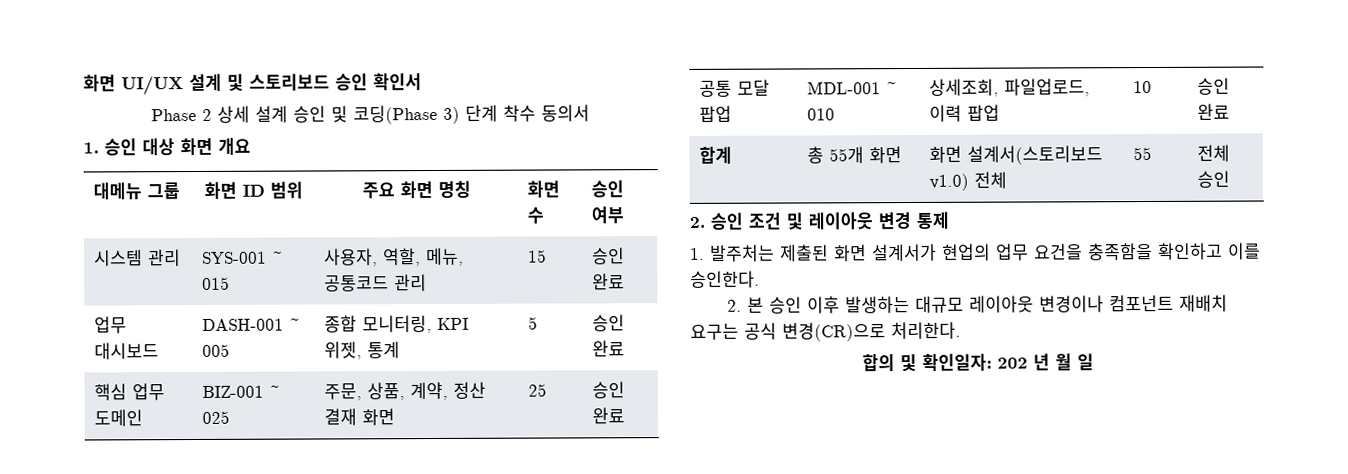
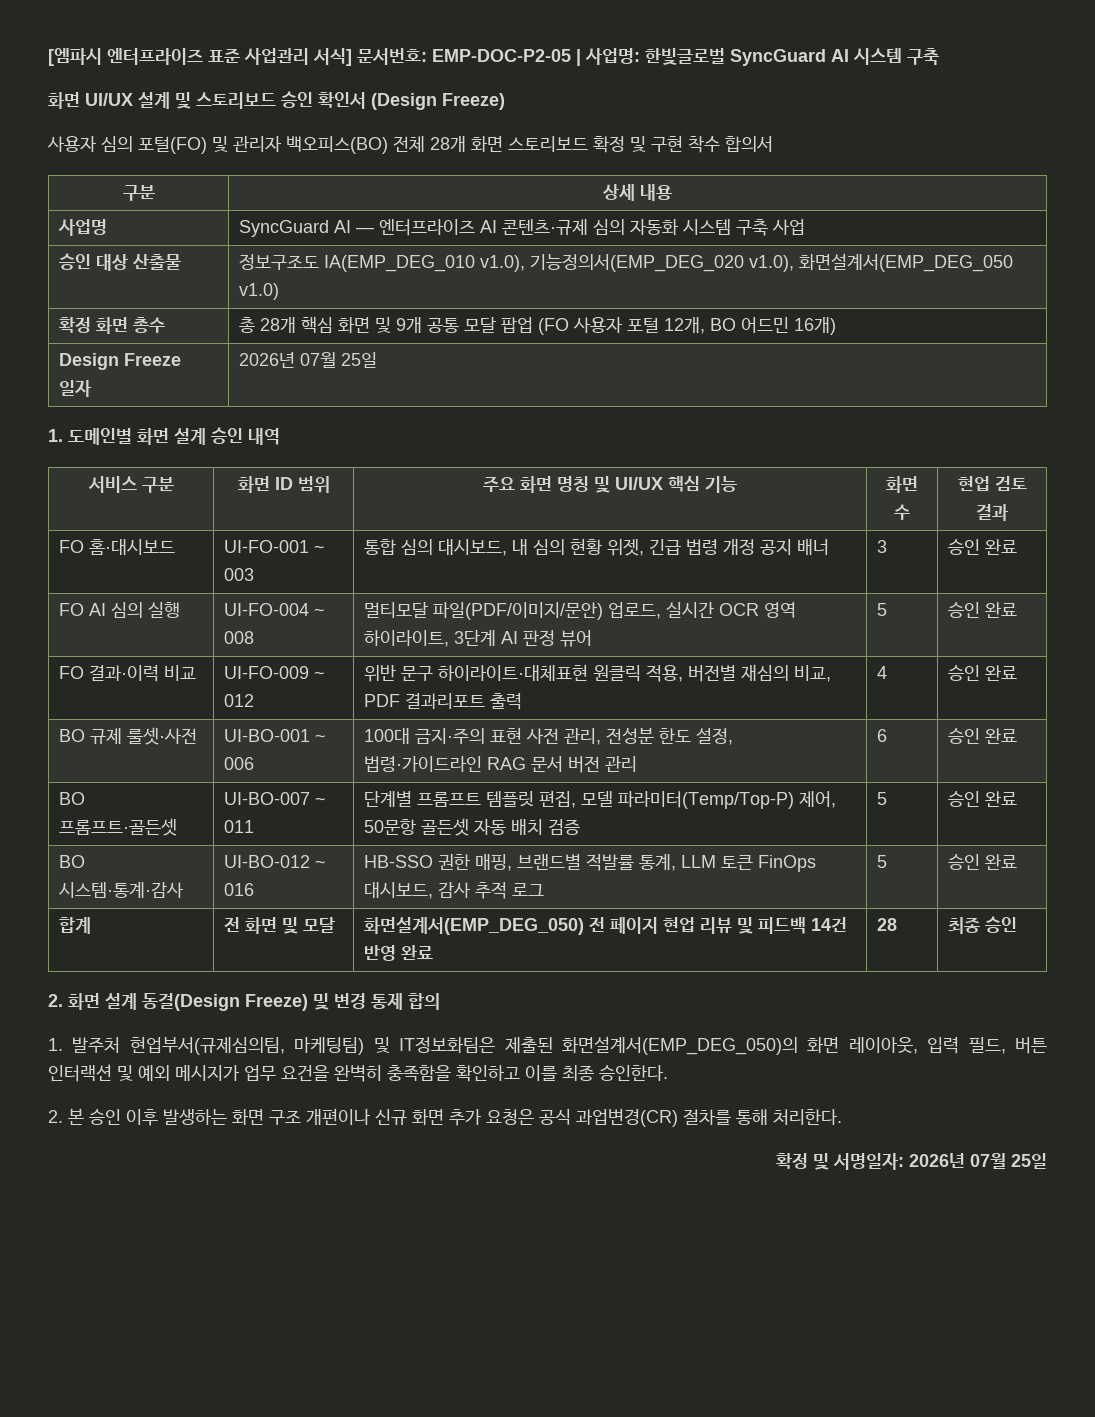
(83, 83) none -> [48,48,939,66] [엠파시 엔터프라이즈 표준 사업관리 서식] 문서번호: EMP-DOC-P2-05 | 사업명: 한빛글로벌 SyncGuard AI 시스템 구축 //
[151,104,590,125] [83,137,251,156] [92,182,180,200] // Phase 2 상세 설계 승인 및 코딩(Phase 3) 단계 착수 동의서 // 1. 승인 대상 화면 개요 // 대메뉴 그룹 -> [371,93,505,110] [47,135,773,154] [122,185,155,201] [602,184,673,201] [58,219,108,236] [239,218,806,237] [59,253,182,271] [239,253,1014,272] [239,283,280,300] [59,317,166,334] [239,316,837,335] [59,353,182,370] [59,380,93,397] [239,352,378,368] [48,427,280,445] [87,476,174,493] (Design Freeze) // 사용자 심의 포털(FO) 및 관리자 백오피스(BO) 전체 28개 화면 스토리보드 확정 및 구현 착수 합의서 // 구분 | 상세 내용 // 사업명 | SyncGuard AI — 엔터프라이즈 AI 콘텐츠·규제 심의 자동화 시스템 구축 사업 // 승인 대상 산출물 | 정보구조도 IA(EMP_DEG_010 v1.0), 기능정의서(EMP_DEG_020 v1.0), 화면설계서(EMP_DEG_050 v1.0) // 확정 화면 총수 | 총 28개 핵심 화면 및 9개 공통 모달 팝업 (FO 사용자 포털 12개, BO 어드민 16개) // Design Freeze 일자 | 2026년 07월 25일 // 1. 도메인별 화면 설계 승인 내역 // 서비스 구분
[526,180,560,198] [526,206,544,224] [590,180,624,198] [590,206,624,224] [93,249,181,267] [201,251,283,264] [201,276,230,290] [323,247,464,267] [323,274,427,292] [527,249,547,263] [591,247,625,265] [591,273,625,291] [93,316,127,334] [93,342,159,360] [201,318,300,331] [201,343,230,357] [323,315,469,334] [323,341,400,360] [527,316,538,330] [591,314,625,332] [591,340,625,358] [93,383,165,401] [93,409,143,427] [201,385,280,398] [201,410,230,424] [323,381,486,401] [323,408,395,426] [527,383,547,397] [591,381,625,399] [591,407,625,425] [698,79,770,97] [698,105,732,123] [806,81,897,95] [806,108,835,121] [928,78,1090,97] [928,104,1000,122] [1132,80,1152,94] | 화면 수 | 승인 여부 // 시스템 관리 | SYS-001 ~ 015 | 사용자, 역할, 메뉴, 공통코드 관리 | 15 | 승인 완료 // 업무 대시보드 | DASH-001 ~ 005 | 종합 모니터링, KPI 위젯, 통계 | 5 | 승인 완료 // 핵심 업무 도메인 | BIZ-001 ~ 025 | 주문, 상품, 계약, 정산 결재 화면 | 25 | 승인 완료 // 공통 모달 팝업 | MDL-001 ~ 010 | 상세조회, 파일업로드, 이력 팝업 | 10 -> [594,476,737,493] [886,476,918,493] [894,504,910,520] [957,476,1027,491] [976,504,1008,521] [59,539,176,555] [224,540,326,553] [224,568,255,581] [364,538,830,556] [877,540,888,553] [948,539,1018,555] [59,602,181,618] [224,603,326,616] [224,631,255,644] [364,602,797,620] [364,629,593,647] [877,603,888,616] [948,602,1018,618] [59,665,197,682] [224,666,326,679] [224,694,255,707] [364,664,832,682] [364,693,523,710] [877,666,888,679] [948,665,1018,681] [59,727,198,745] [224,729,327,742] [224,757,255,770] [364,727,734,745] [364,756,638,773] [877,729,888,742] [948,728,1018,744] [59,792,86,805] [59,818,178,836] [224,792,327,805] [224,820,255,833] [364,790,837,809] [364,818,581,836] [877,792,888,805] [948,791,1018,807] [59,855,86,868] [59,881,185,898] [224,855,327,868] [224,883,255,896] [364,853,817,872] [364,882,545,899] [877,855,888,868] 및 UI/UX 핵심 기능 | 화면 수 | 현업 검토 결과 // FO 홈·대시보드 | UI-FO-001 ~ 003 | 통합 심의 대시보드, 내 심의 현황 위젯, 긴급 법령 개정 공지 배너 | 3 | 승인 완료 // FO AI 심의 실행 | UI-FO-004 ~ 008 | 멀티모달 파일(PDF/이미지/문안) 업로드, 실시간 OCR 영역 하이라이트, 3단계 AI 판정 뷰어 | 5 | 승인 완료 // FO 결과·이력 비교 | UI-FO-009 ~ 012 | 위반 문구 하이라이트·대체표현 원클릭 적용, 버전별 재심의 비교, PDF 결과리포트 출력 | 4 | 승인 완료 // BO 규제 룰셋·사전 | UI-BO-001 ~ 006 | 100대 금지·주의 표현 사전 관리, 전성분 한도 설정, 법령·가이드라인 RAG 문서 버전 관리 | 6 | 승인 완료 // BO 프롬프트·골든셋 | UI-BO-007 ~ 011 | 단계별 프롬프트 템플릿 편집, 모델 파라미터(Temp/Top-P) 제어, 50문항 골든셋 자동 배치 검증 | 5 | 승인 완료 // BO 시스템·통계·감사 | UI-BO-012 ~ 016 | HB-SSO 권한 매핑, 브랜드별 적발률 통계, LLM 토큰 FinOps 대시보드, 감사 추적 로그 | 5
[806,146,902,164] [928,145,1103,165] [928,171,1007,191] [1132,146,1152,161] [1196,144,1230,162] [1196,170,1230,188] [689,212,873,230] 총 55개 화면 | 화면 설계서(스토리보드 v1.0) 전체 | 55 | 전체 승인 // 2. 승인 조건 및 레이아웃 -> [224,917,336,934] [364,917,848,935] [364,945,434,961] [877,918,898,931] [948,916,1018,934] [48,993,329,1011] 전 화면 및 모달 | 화면설계서(EMP_DEG_050) 전 페이지 현업 리뷰 및 피드백 14건 반영 완료 | 28 | 최종 승인 // 2. 화면 설계 동결(Design Freeze) 및
[690,243,991,262] // 1. 발주처는 제출된 화면 설계서가 현업의 -> [408,993,440,1010] [48,1036,1047,1055] [48,1064,240,1082] 합의 // 1. 발주처 현업부서(규제심의팀, 마케팅팀) 및 IT정보화팀은 제출된 화면설계서(EMP_DEG_050)의 화면 레이아웃, 입력 필드, 버튼 인터랙션 및 예외 메시지가
(1083, 252) none -> [334,1065,382,1082] 완벽히
(1261, 251) none -> [562,1065,594,1081] 최종
[915,294,1229,313] [690,321,961,342] [861,353,1094,372] 대규모 레이아웃 변경이나 컴포넌트 재배치 요구는 공식 변경(CR)으로 처리한다. // 합의 및 확인일자: 202 년 월 일 -> [232,1108,842,1127] [776,1153,1047,1170] 화면 구조 개편이나 신규 화면 추가 요청은 공식 과업변경(CR) 절차를 통해 처리한다. // 확정 및 서명일자: 2026년 07월 25일

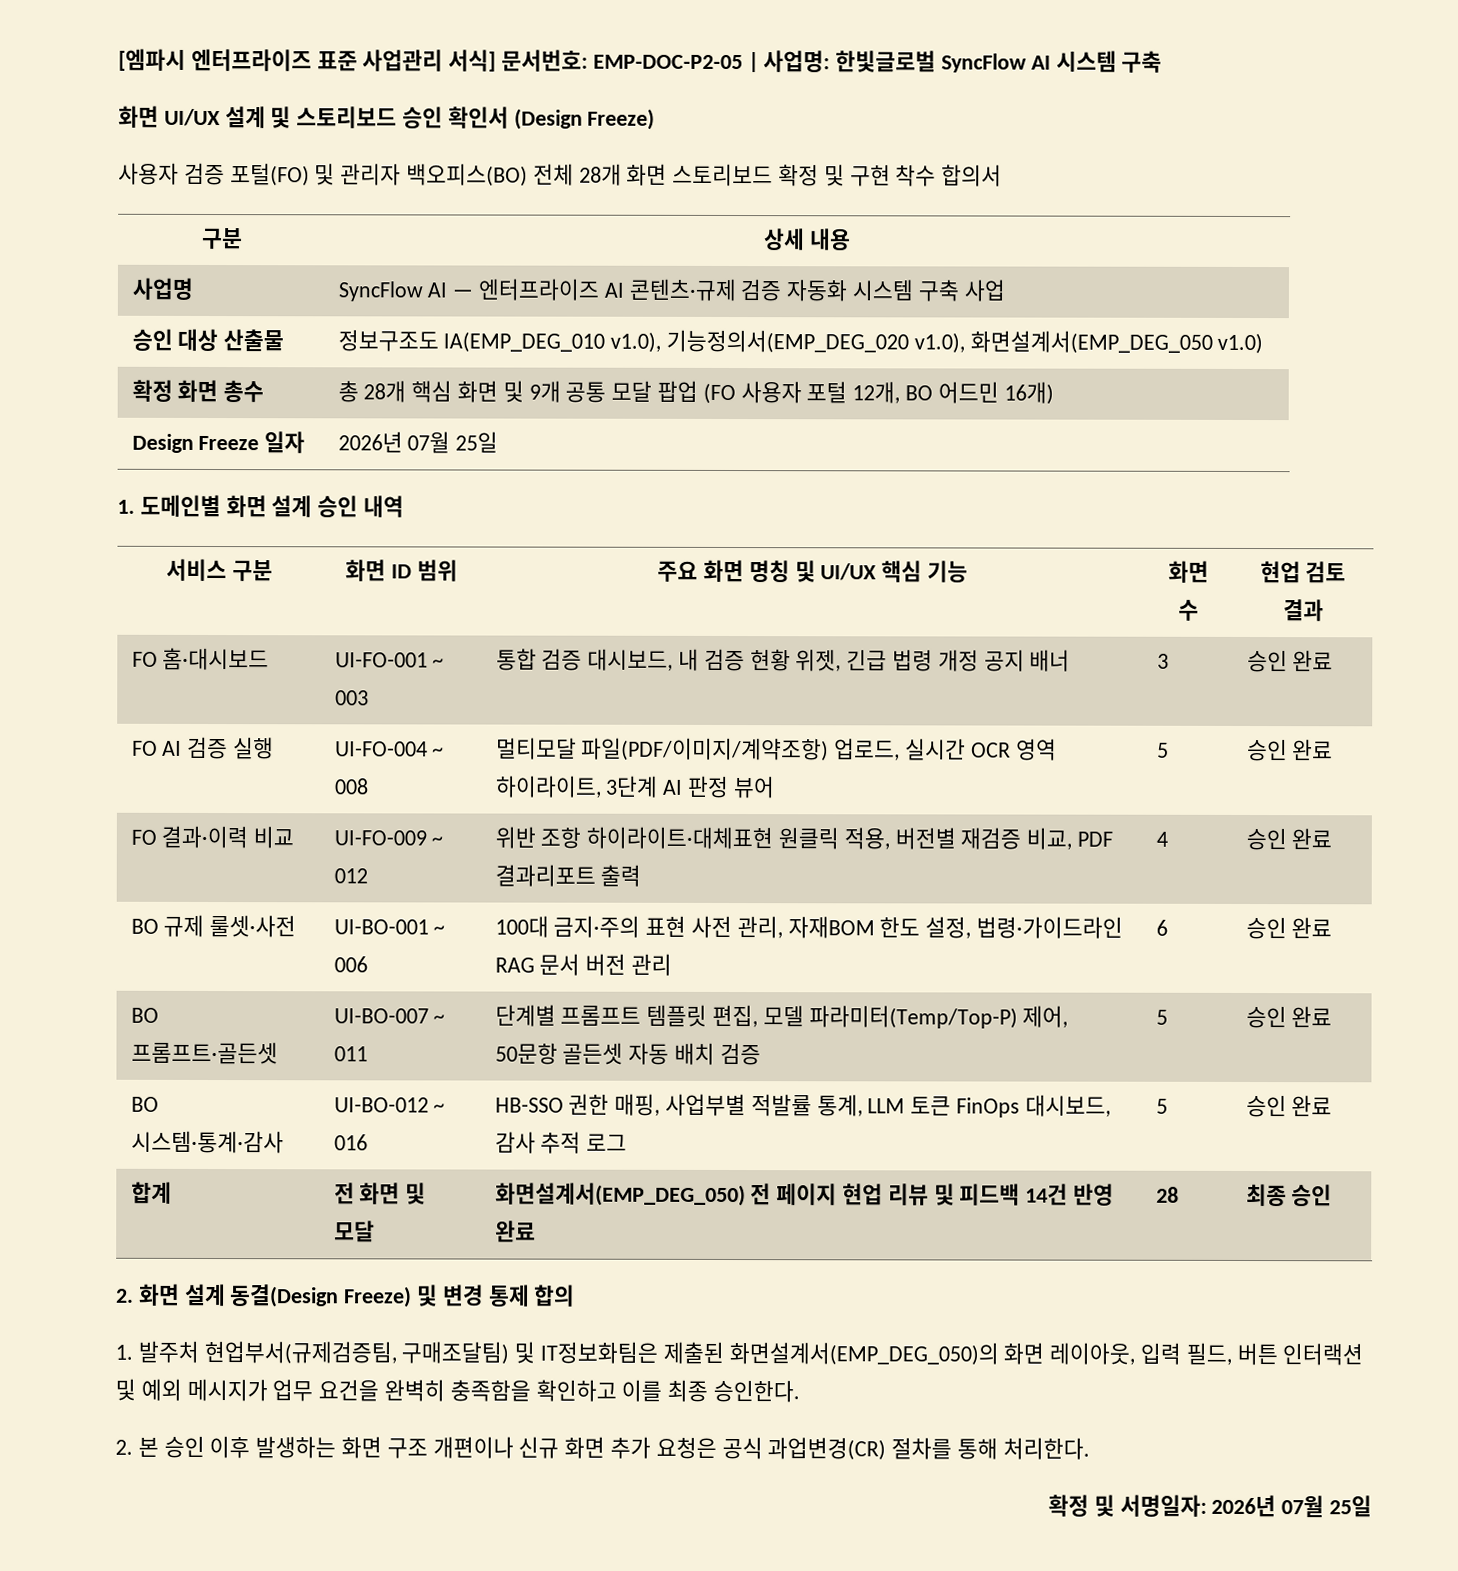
[730,49,826,66] SyncGuard -> [941,53,1028,73] SyncFlow
[101,136,133,152] 심의 -> [183,162,225,186] 검증
[239,220,330,237] SyncGuard -> [337,281,423,302] SyncFlow
[593,219,626,235] 심의 -> [740,279,782,302] 검증
[401,539,434,555] 심의 -> [541,648,583,671] 검증
[533,539,566,555] 심의 -> [703,648,745,672] 검증
[111,602,144,618] 심의 -> [187,736,229,760] 검증
[433,602,604,620] 파일(PDF/이미지/문안) -> [581,737,830,762] 파일(PDF/이미지/계약조항)
[401,666,434,681] 문구 -> [540,826,582,849] 조항
[741,664,790,681] 재심의 -> [960,827,1022,850] 재검증
[606,727,655,744] 전성분 -> [787,916,875,939] 자재BOM
[517,854,582,870] 브랜드별 -> [665,1093,747,1117] 사업부별
[129,1036,365,1055] 현업부서(규제심의팀, 마케팅팀) -> [203,1340,510,1365] 현업부서(규제검증팀, 구매조달팀)

